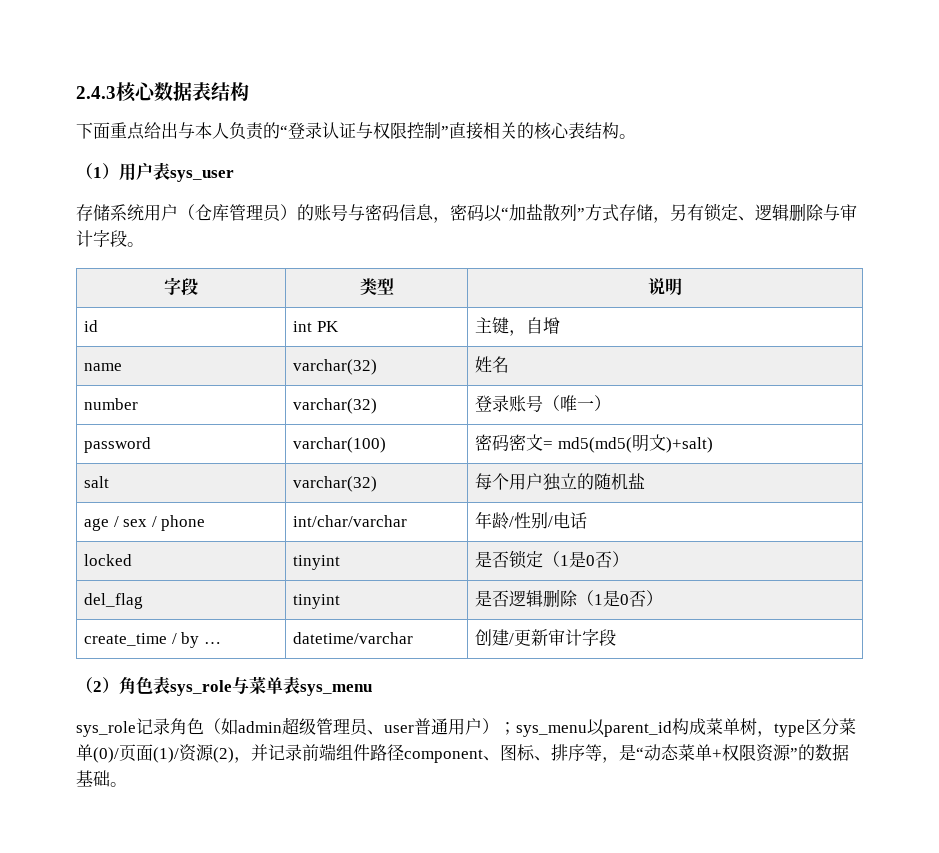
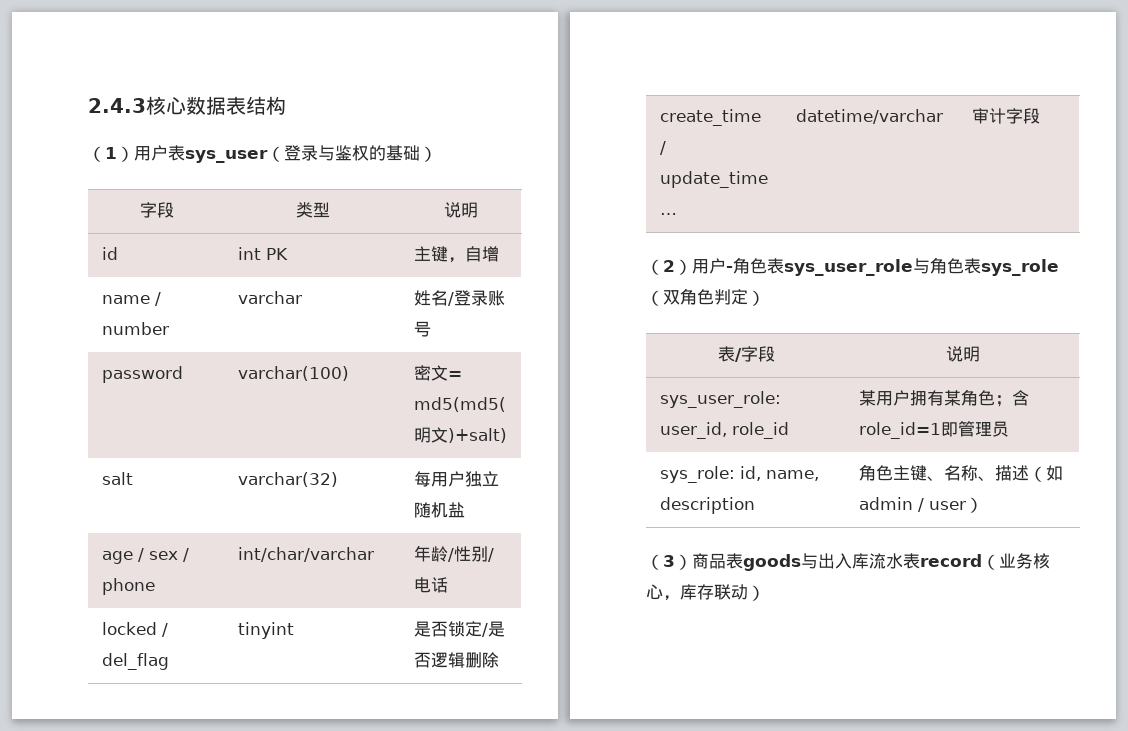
[76,122,636,140] // 下面重点给出与本人负责的“登录认证与权限控制”直接相关的核心表结构。 -> (286, 105) none
[76,203,857,223] [76,230,144,247] // 存储系统用户（仓库管理员）的账号与密码信息，密码以“加盐散列”方式存储，另有锁定、逻辑删除与审计字段。 -> [267,145,437,162] （登录与鉴权的基础）
[292,359,377,375] | varchar(32) -> [154,292,161,306] [101,322,169,335] [237,291,302,304] / number | varchar
[83,398,138,410] [292,398,377,414] // number | varchar(32) | -> [447,292,454,306] /
[542,395,611,412] （唯一） -> (431, 329) none
[491,434,526,451] 码密 -> (431, 373) none
[491,473,509,490] 个 -> (431, 479) none
[576,473,594,490] 的 -> (499, 478) none
(132, 560) none -> [161,623,168,637] [101,653,169,670] / del_flag
[542,551,629,568] [83,593,143,609] [292,594,340,609] （1是0否） // del_flag | tinyint | -> [481,623,488,637] /
[576,590,663,607] （1是0否） -> (499, 660) none
[181,632,200,648] by -> [659,171,768,188] update_time
[474,629,548,646] 创建/更新 -> (943, 116) none
[119,676,372,696] [76,717,856,737] [76,743,849,763] [76,770,127,787] 角色表sys_role与菜单表sys_menu // sys_role记录角色（如admin超级管理员、user普通用户）；sys_menu以parent_id构成菜单树，type区分菜单(0)/页面(1)/资源(2)，并记录前端组件路径component、图标、排序等，是“动态菜单+权限资源”的数据基础。 -> [692,257,1059,276] [646,288,765,306] [717,346,775,362] [945,346,980,362] [659,391,781,408] [659,422,789,439] [858,389,1029,407] [858,421,1009,439] [659,466,819,483] [659,497,755,514] [858,464,1063,482] [858,497,983,513] [646,553,1050,571] [646,584,765,601] 用户-角色表sys_user_role与角色表sys_role（双角色判定） // 表/字段 | 说明 // sys_user_role: user_id, role_id | 某用户拥有某角色；含role_id=1即管理员 // sys_role: id, name, description | 角色主键、名称、描述（如admin / user） // （3）商品表goods与出入库流水表record（业务核心，库存联动）

